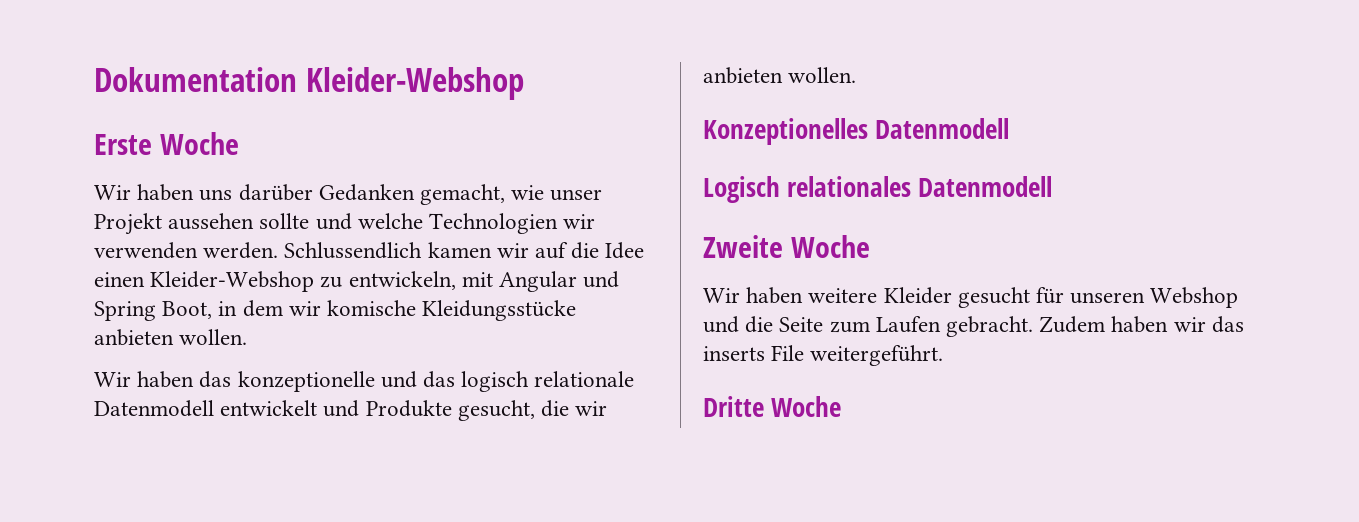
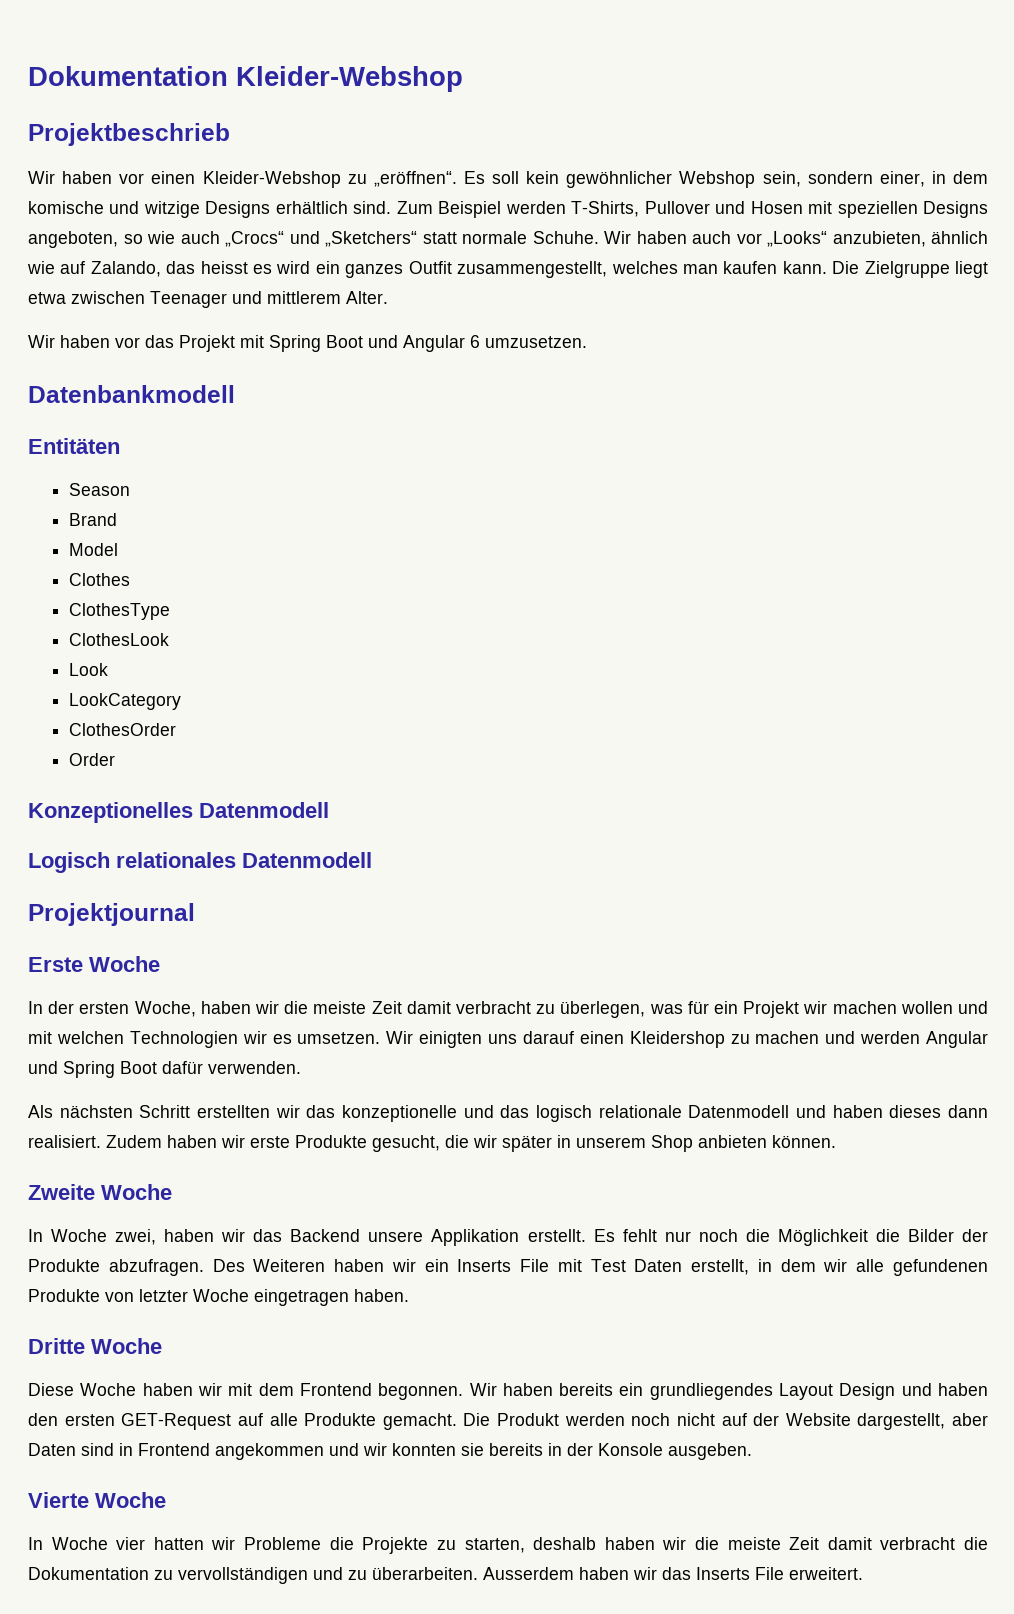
[94,132,239,155] [94,184,603,205] [94,213,596,235] [94,242,645,259] [94,271,620,292] [94,300,577,321] [94,329,248,346] [94,371,635,392] [94,400,608,421] [703,67,857,84] Erste Woche // Wir haben uns darüber Gedanken gemacht, wie unser Projekt aussehen sollte und welche Technologien wir verwenden werden. Schlussendlich kamen wir auf die Idee einen Kleider-Webshop zu entwickeln, mit Angular und Spring Boot, in dem wir komische Kleidungsstücke anbieten wollen. // Wir haben das konzeptionelle und das logisch relationale Datenmodell entwickelt und Produkte gesucht, die wir anbieten wollen. -> [28,123,230,146] [28,171,988,188] [28,201,989,218] [28,231,988,248] [27,261,988,278] [28,291,388,308] [28,335,587,352] [28,385,235,403] [28,438,120,454] [68,483,130,496] [68,513,117,526] [68,543,118,556] [68,573,130,586] [68,603,170,620] [68,633,169,646] [68,663,108,676] [68,693,181,710] [68,723,176,736] [68,753,115,766] Projektbeschrieb // Wir haben vor einen Kleider-Webshop zu „eröffnen“. Es soll kein gewöhnlicher Webshop sein, sondern einer, in dem komische und witzige Designs erhältlich sind. Zum Beispiel werden T-Shirts, Pullover und Hosen mit speziellen Designs angeboten, so wie auch „Crocs“ und „Sketchers“ statt normale Schuhe. Wir haben auch vor „Looks“ anzubieten, ähnlich wie auf Zalando, das heisst es wird ein ganzes Outfit zusammengestellt, welches man kaufen kann. Die Zielgruppe liegt etwa zwischen Teenager und mittlerem Alter. // Wir haben vor das Projekt mit Spring Boot und Angular 6 umzusetzen. // Datenbankmodell // Entitäten // Season // Brand // Model // Clothes // ClothesType // ClothesLook // Look // LookCategory // ClothesOrder // Order
[703,235,870,258] [703,287,1239,308] [703,316,1244,337] [703,345,944,366] [703,396,842,417] Zweite Woche // Wir haben weitere Kleider gesucht für unseren Webshop und die Seite zum Laufen gebracht. Zudem haben wir das inserts File weitergeführt. // Dritte Woche -> [28,903,195,926] [28,956,160,972] [28,1001,989,1018] [28,1031,988,1048] [28,1061,301,1078] [28,1105,988,1122] [28,1135,836,1152] [28,1184,172,1200] [28,1229,988,1246] [28,1259,988,1276] [28,1289,409,1306] [28,1338,162,1354] [28,1383,988,1400] [28,1413,988,1430] [28,1443,752,1460] [28,1492,166,1508] [28,1537,988,1554] [28,1567,863,1584] Projektjournal // Erste Woche // In der ersten Woche, haben wir die meiste Zeit damit verbracht zu überlegen, was für ein Projekt wir machen wollen und mit welchen Technologien wir es umsetzen. Wir einigten uns darauf einen Kleidershop zu machen und werden Angular und Spring Boot dafür verwenden. // Als nächsten Schritt erstellten wir das konzeptionelle und das logisch relationale Datenmodell und haben dieses dann realisiert. Zudem haben wir erste Produkte gesucht, die wir später in unserem Shop anbieten können. // Zweite Woche // In Woche zwei, haben wir das Backend unsere Applikation erstellt. Es fehlt nur noch die Möglichkeit die Bilder der Produkte abzufragen. Des Weiteren haben wir ein Inserts File mit Test Daten erstellt, in dem wir alle gefundenen Produkte von letzter Woche eingetragen haben. // Dritte Woche // Diese Woche haben wir mit dem Frontend begonnen. Wir haben bereits ein grundliegendes Layout Design und haben den ersten GET-Request auf alle Produkte gemacht. Die Produkt werden noch nicht auf der Website dargestellt, aber Daten sind in Frontend angekommen und wir konnten sie bereits in der Konsole ausgeben. // Vierte Woche // In Woche vier hatten wir Probleme die Projekte zu starten, deshalb haben wir die meiste Zeit damit verbracht die Dokumentation zu vervollständigen und zu überarbeiten. Ausserdem haben wir das Inserts File erweitert.

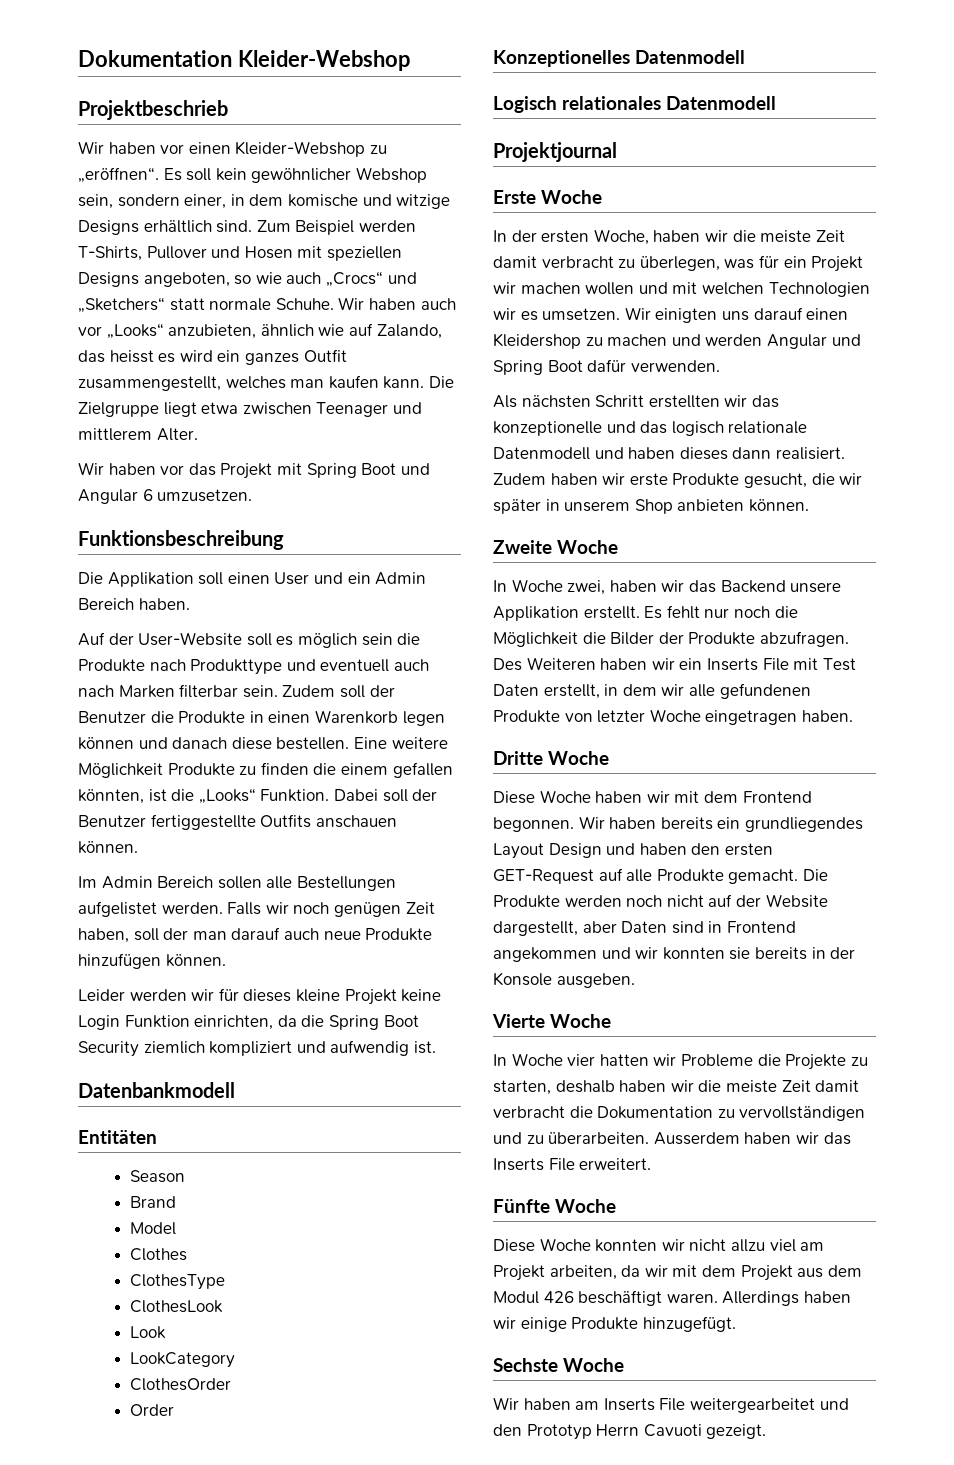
(587, 342) none -> [78,530,284,550] [78,572,427,587] [78,598,190,610] [78,632,421,648] [78,659,429,675] [78,684,395,698] [78,710,445,726] [78,737,448,750] [78,762,453,778] [78,788,438,804] [78,814,397,830] [78,841,138,854] [78,876,396,891] [78,901,435,917] [78,927,433,943] [78,953,226,969] [78,988,442,1005] [78,1015,419,1030] [78,1040,436,1057] // Funktionsbeschreibung // Die Applikation soll einen User und ein Admin Bereich haben. // Auf der User-Website soll es möglich sein die Produkte nach Produkttype und eventuell auch nach Marken filterbar sein. Zudem soll der Benutzer die Produkte in einen Warenkorb legen können und danach diese bestellen. Eine weitere Möglichkeit Produkte zu finden die einem gefallen könnten, ist die „Looks“ Funktion. Dabei soll der Benutzer fertiggestellte Outfits anschauen können. // Im Admin Bereich sollen alle Bestellungen aufgelistet werden. Falls wir noch genügen Zeit haben, soll der man darauf auch neue Produkte hinzufügen können. // Leider werden wir für dieses kleine Projekt keine Login Funktion einrichten, da die Spring Boot Security ziemlich kompliziert und aufwendig ist.
[497,1413,559,1426] Produkt -> [493,895,560,908] Produkte
(863, 1573) none -> [493,1199,616,1213] [493,1238,825,1252] [493,1265,862,1281] [493,1290,851,1306] [493,1316,736,1332] [493,1358,624,1372] [493,1397,849,1413] [493,1424,767,1440] // Fünfte Woche // Diese Woche konnten wir nicht allzu viel am Projekt arbeiten, da wir mit dem Projekt aus dem Modul 426 beschäftigt waren. Allerdings haben wir einige Produkte hinzugefügt. // Sechste Woche // Wir haben am Inserts File weitergearbeitet und den Prototyp Herrn Cavuoti gezeigt.

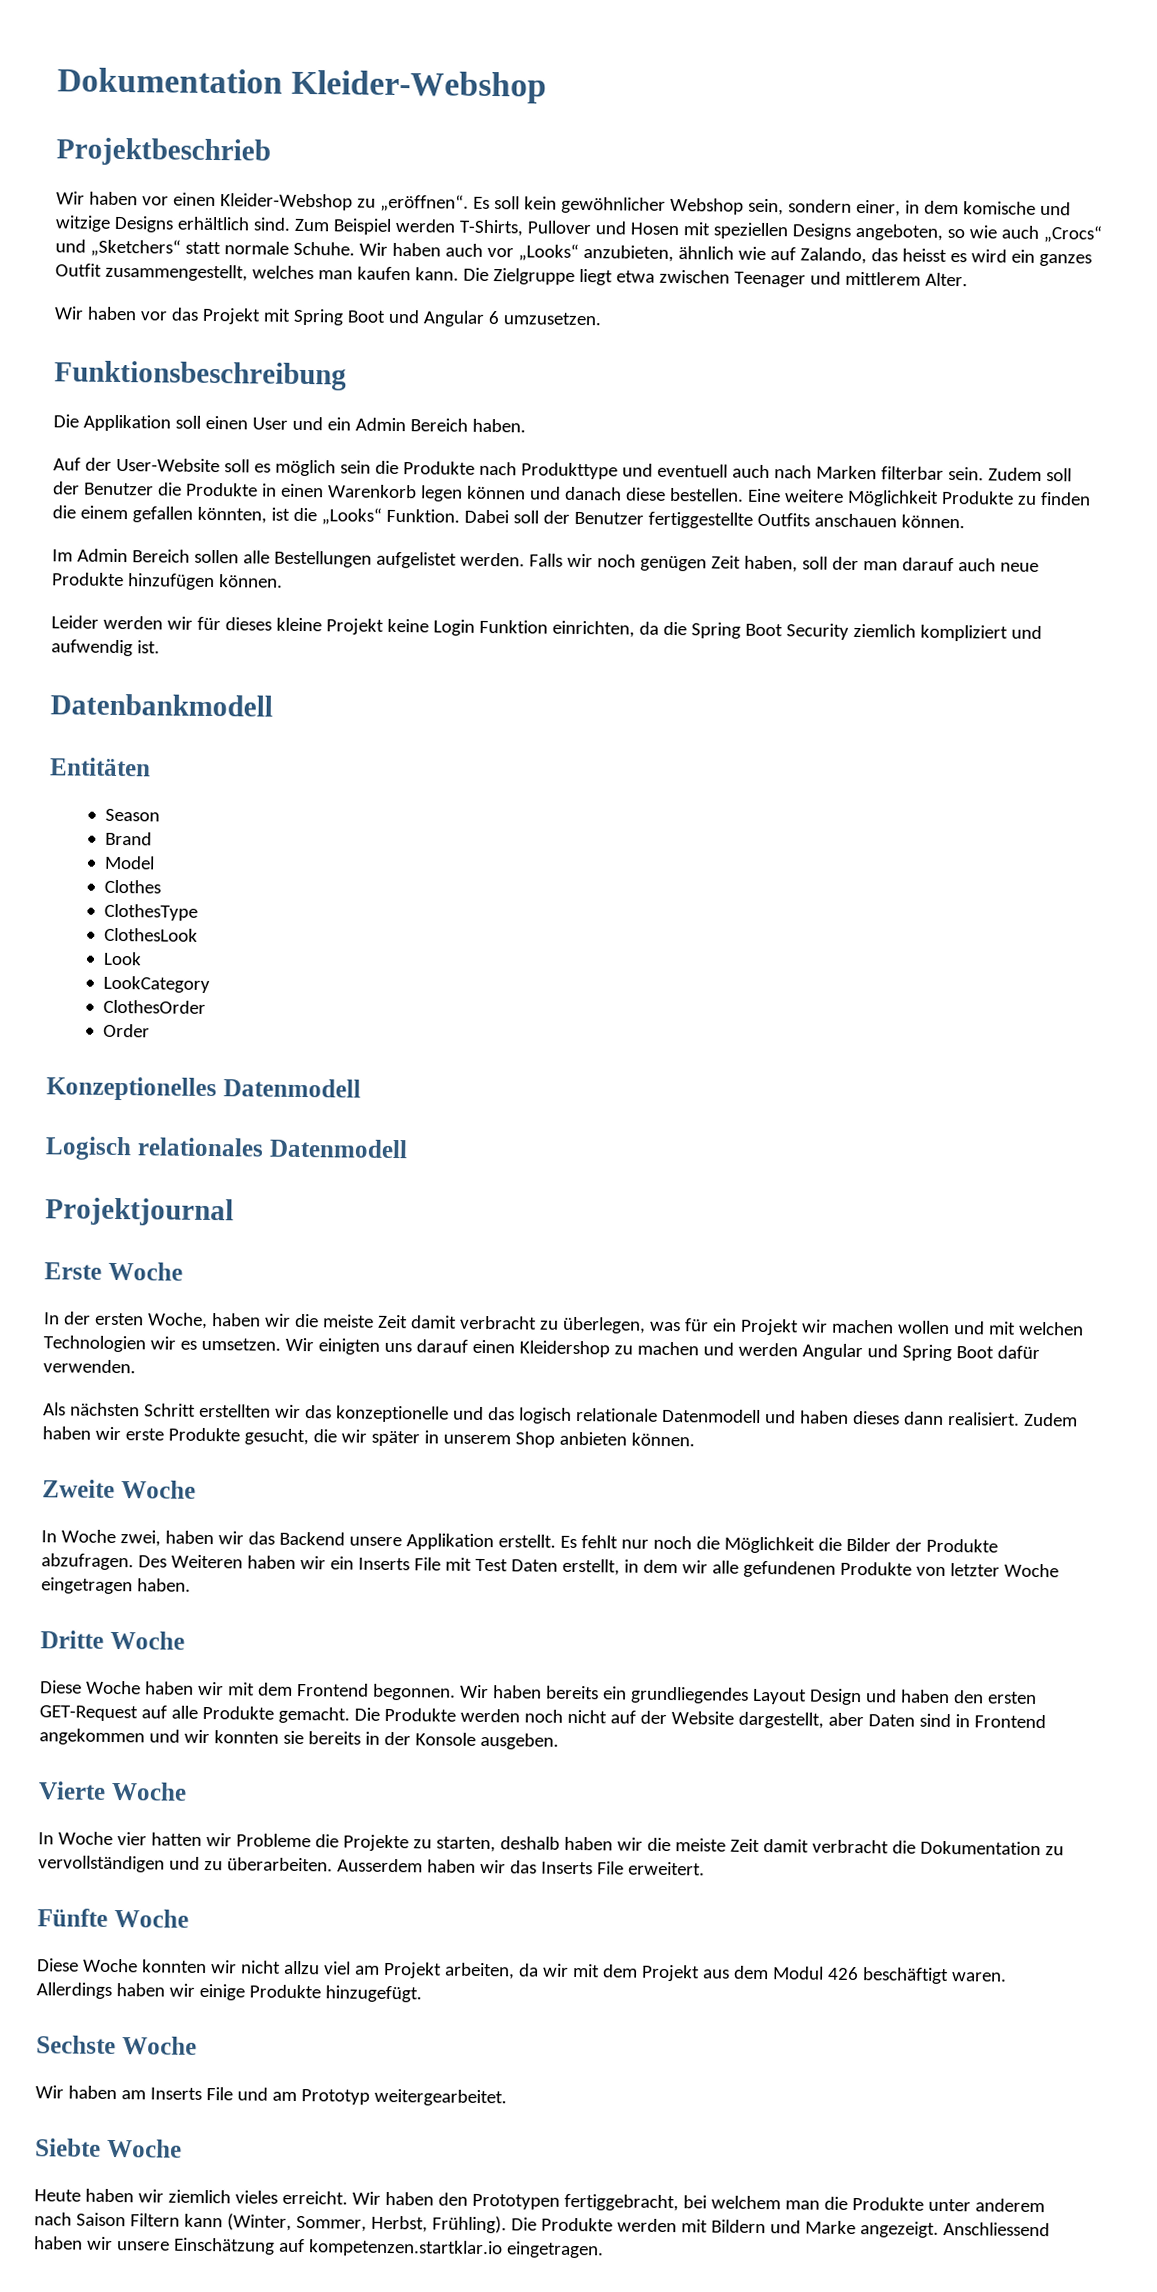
[689,1398,849,1413] [493,1424,767,1440] weitergearbeitet und den Prototyp Herrn Cavuoti gezeigt. -> [236,2087,507,2107] [35,2138,182,2158] [34,2188,1045,2213] [34,2212,1050,2238] [34,2236,604,2259] und am Prototyp weitergearbeitet. // Siebte Woche // Heute haben wir ziemlich vieles erreicht. Wir haben den Prototypen fertiggebracht, bei welchem man die Produkte unter anderem nach Saison Filtern kann (Winter, Sommer, Herbst, Frühling). Die Produkte werden mit Bildern und Marke angezeigt. Anschliessend haben wir unsere Einschätzung auf kompetenzen.startklar.io eingetragen.

